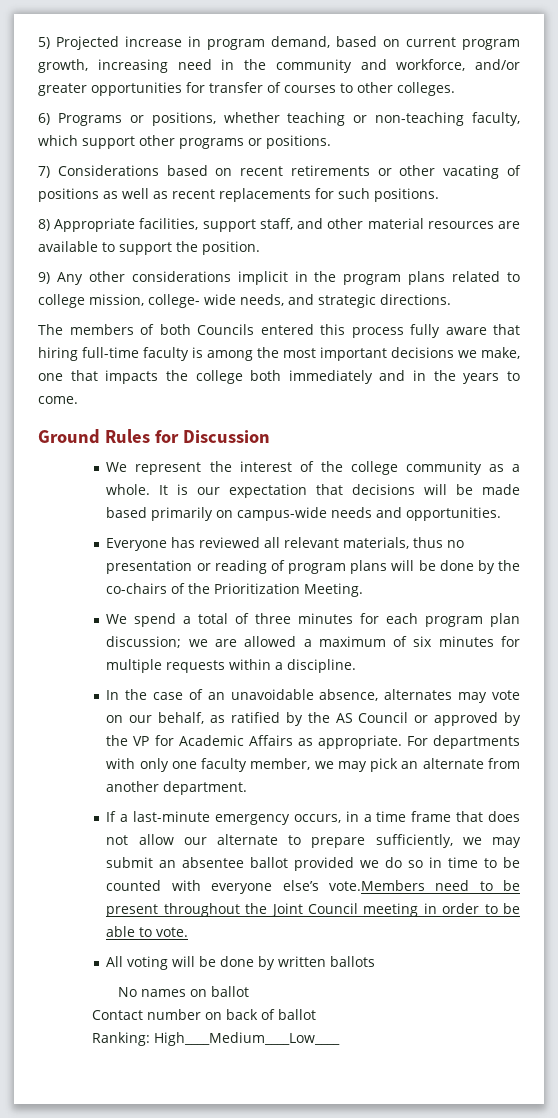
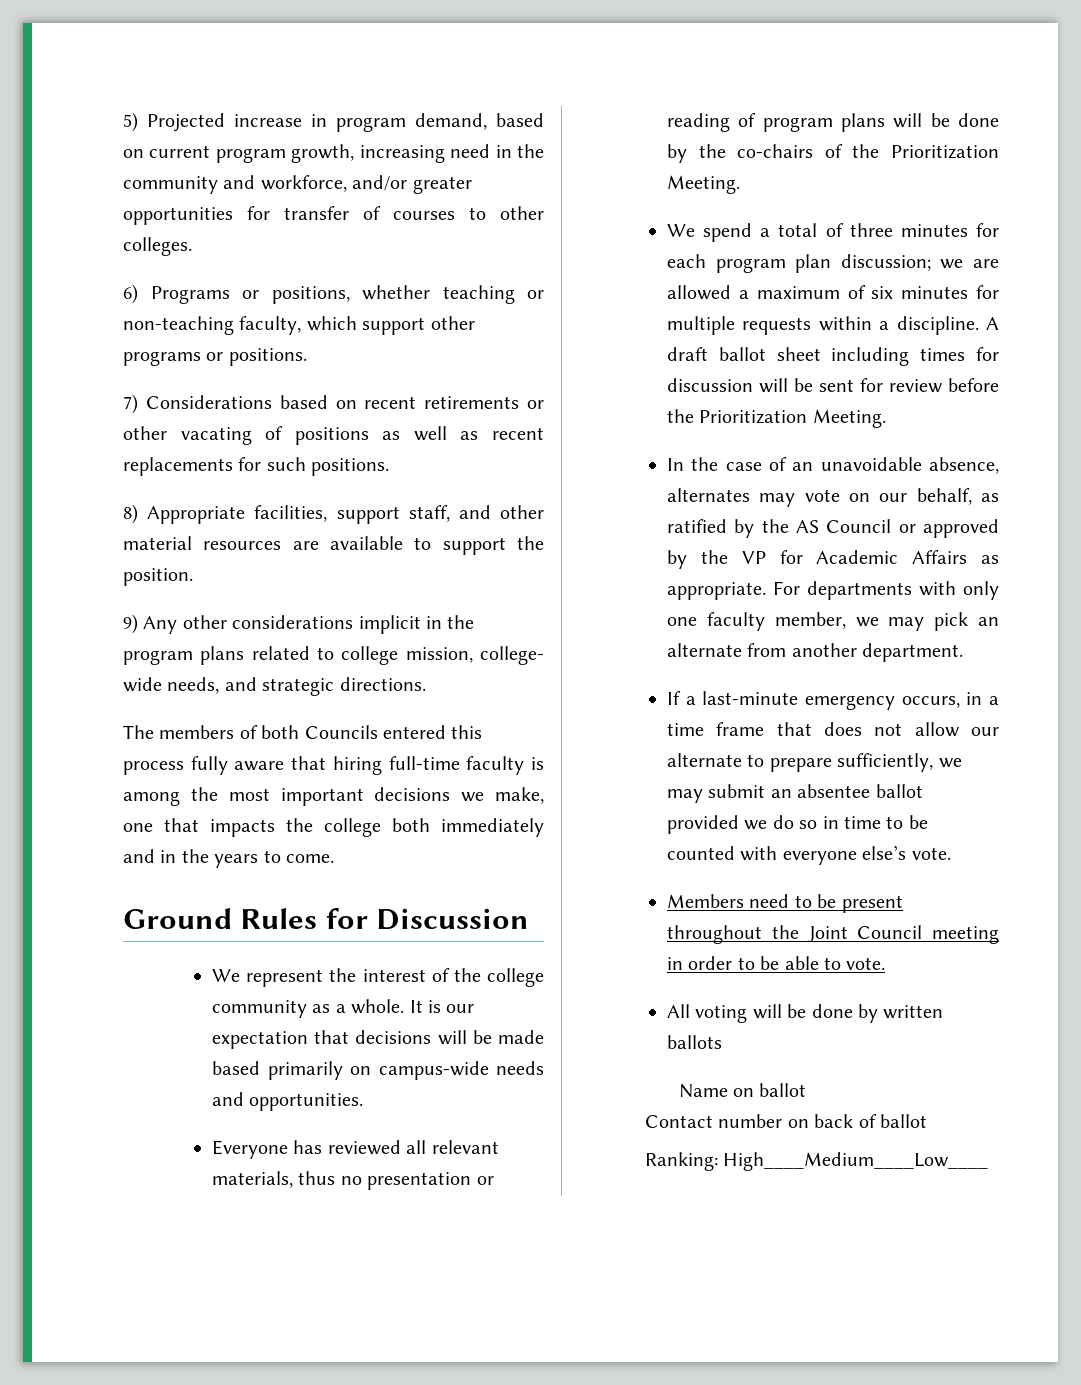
(357, 666) none -> [986,317,999,330] [667,347,999,366] [667,378,999,393] [667,409,886,428] A draft ballot sheet including times for discussion will be sent for review before the Prioritization Meeting.
[328,880,425,891] vote.Members -> [911,847,951,860] [667,894,745,908] vote. // Members
[118,987,187,997] No names -> [678,1084,728,1098] Name

